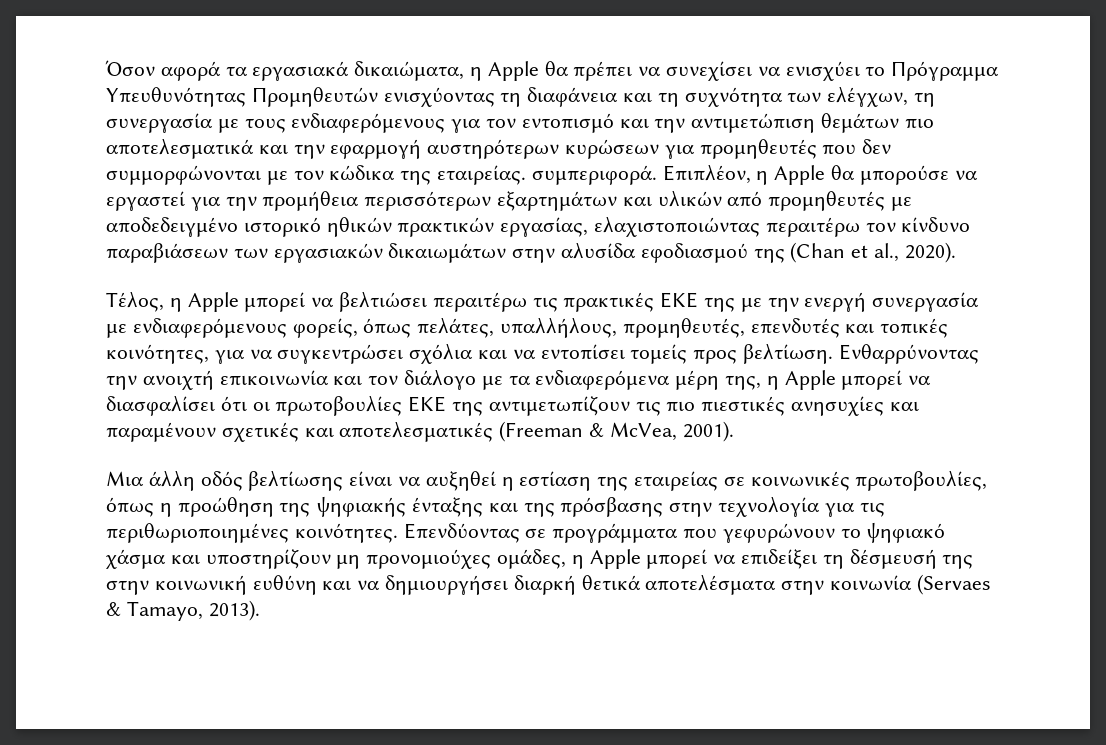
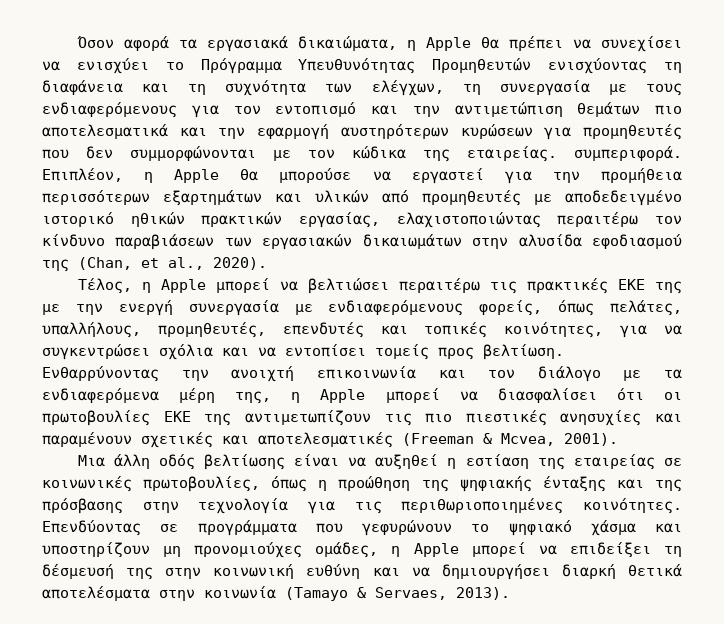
[790,242,846,263] (Chan -> [78,257,132,270] (Chan,
[609,422,677,441] McVea, -> [501,433,555,446] Mcvea,
[916,574,991,595] [106,601,203,621] (Servaes & Tamayo, -> [285,587,447,601] (Tamayo & Servaes,

